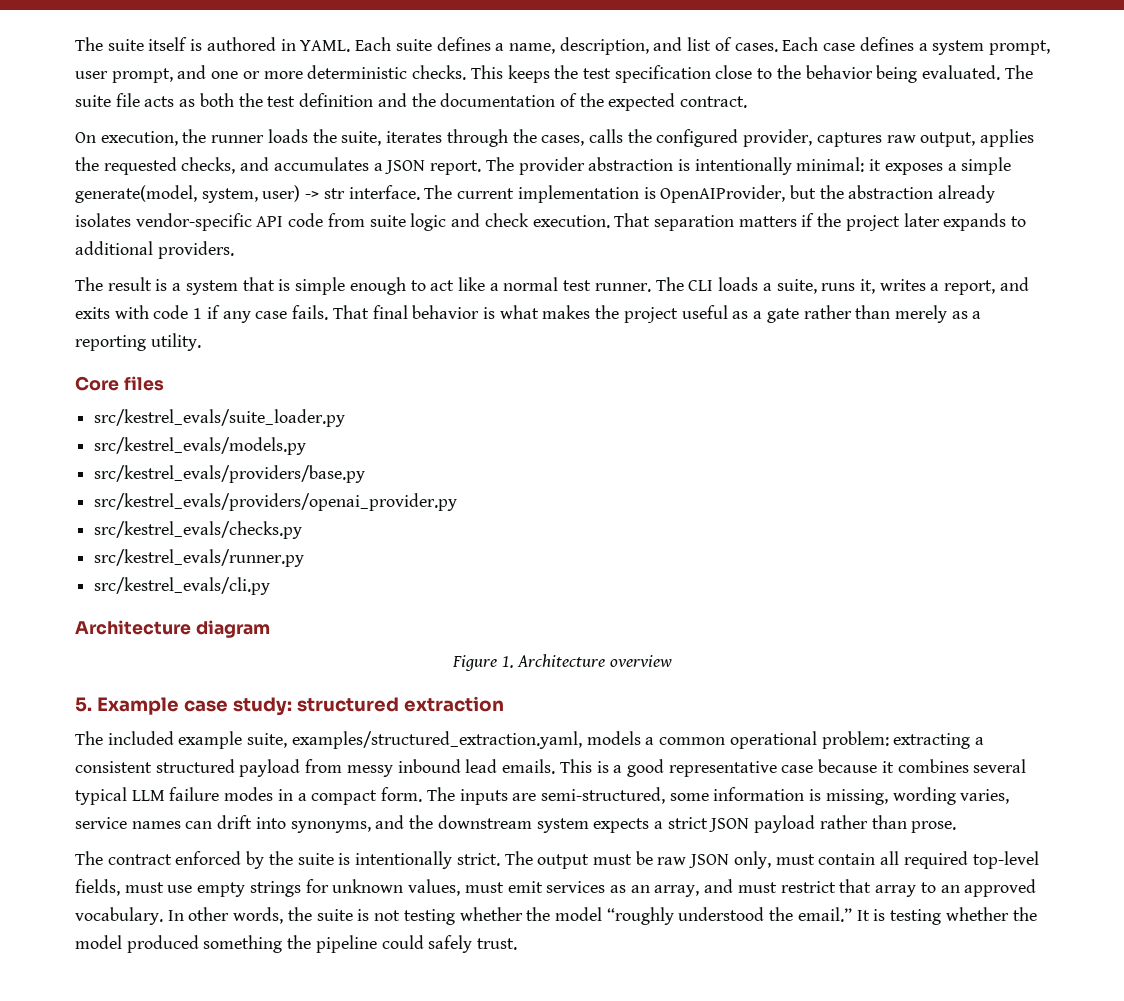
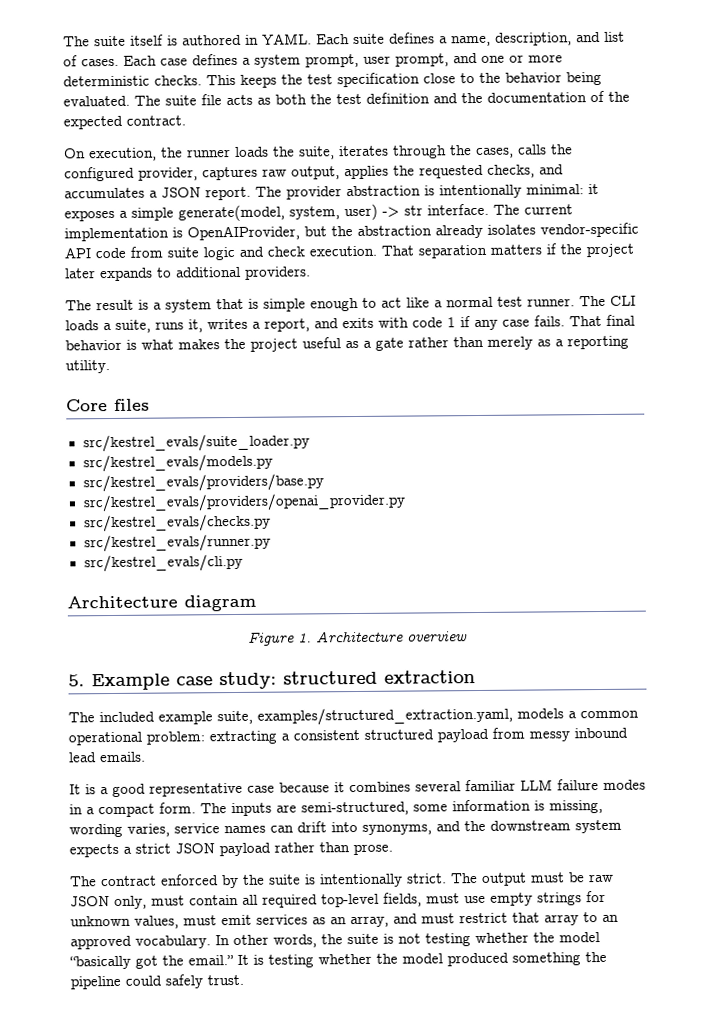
[559,759,592,773] This -> [69,784,81,795] // It
[75,787,127,805] typical -> [465,779,516,792] familiar
[606,907,765,925] “roughly understood -> [69,955,158,970] “basically got

